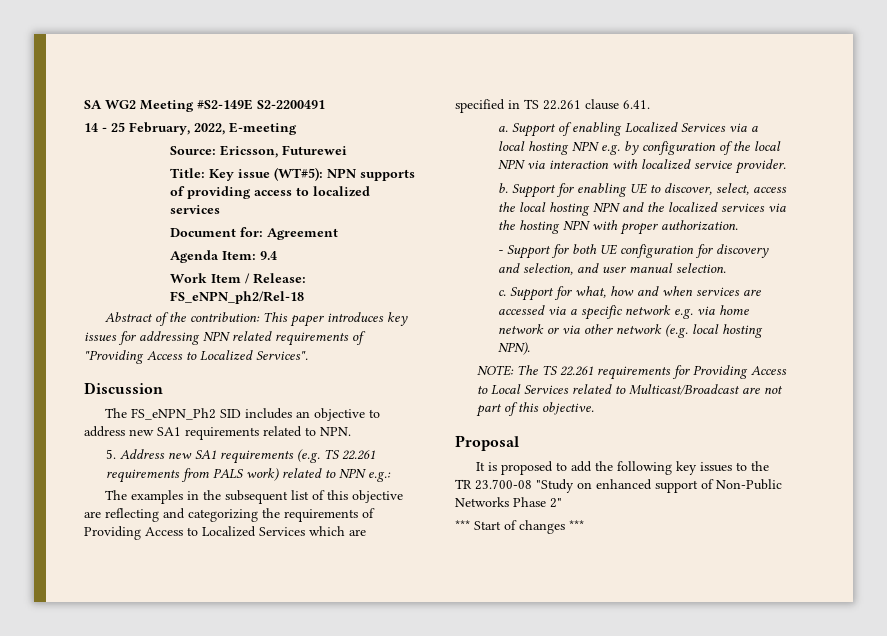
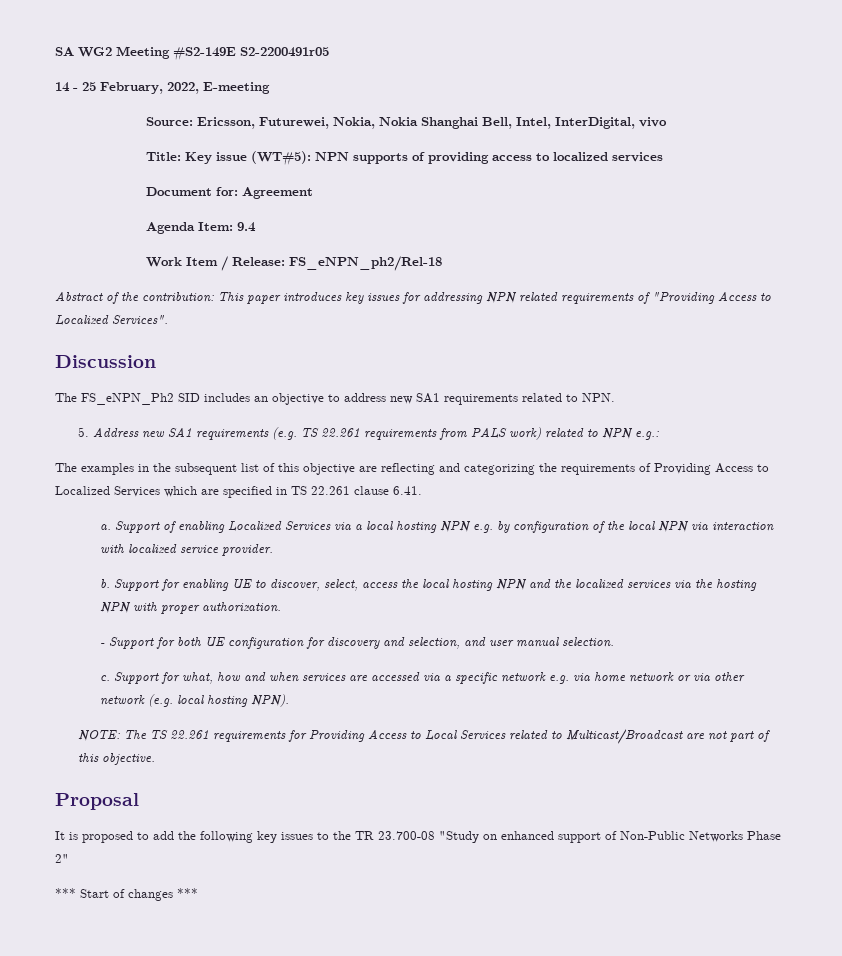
[257,100,325,109] S2-2200491 -> [240,47,329,57] S2-2200491r05
[282,145,348,155] Futurewei -> [258,117,667,129] Futurewei, Nokia, Nokia Shanghai Bell, Intel, InterDigital, vivo

